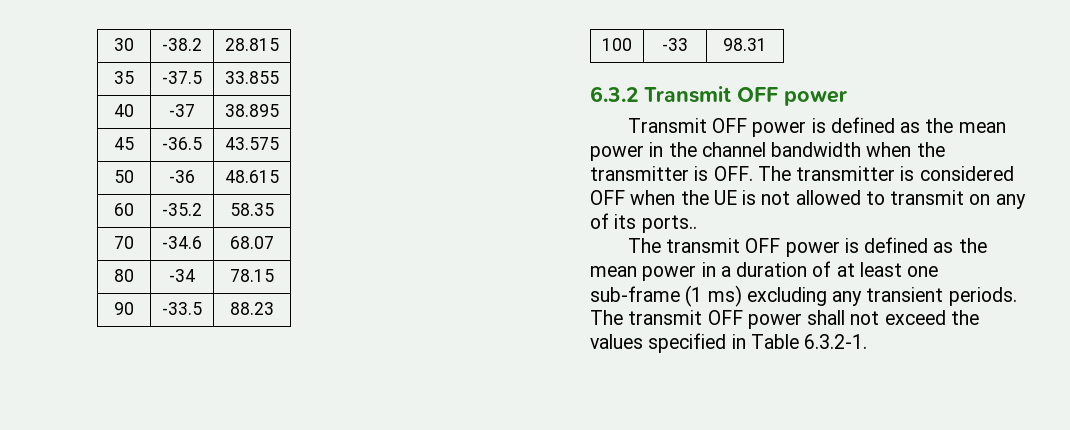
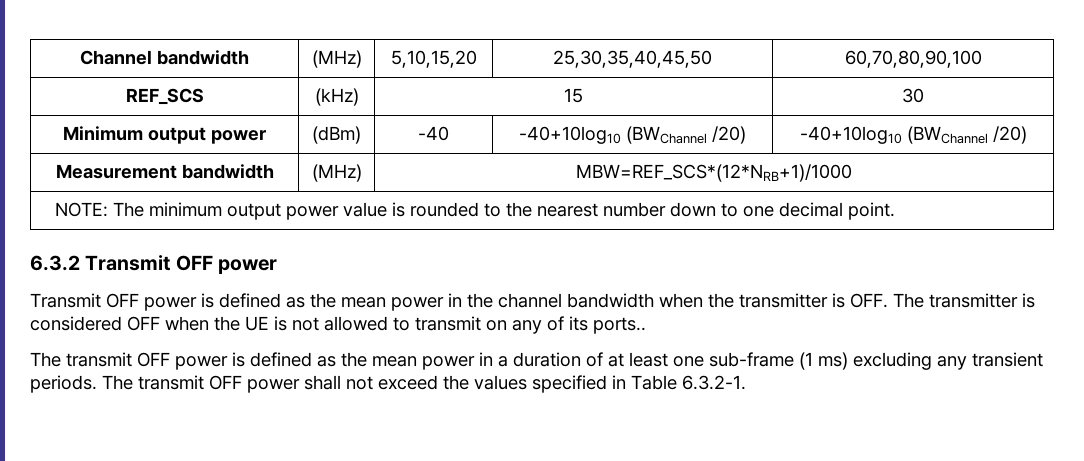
[114,38,134,51] [162,38,202,51] [225,38,279,51] [114,71,134,84] [162,71,202,84] [225,71,279,84] [114,104,134,117] [169,104,195,117] [225,104,279,117] [114,137,134,150] [162,137,202,150] [225,137,279,150] [114,170,134,183] [169,170,195,183] [225,170,279,183] [114,203,134,216] [162,203,202,216] [230,203,274,216] [114,236,134,249] [162,236,202,249] [230,236,274,249] [114,269,134,282] [169,269,195,282] [230,269,274,282] [114,302,134,315] [162,302,202,315] [230,302,274,315] [602,38,632,51] [662,38,688,51] [723,38,767,51] 30 | -38.2 | 28.815 // 35 | -37.5 | 33.855 // 40 | -37 | 38.895 // 45 | -36.5 | 43.575 // 50 | -36 | 48.615 // 60 | -35.2 | 58.35 // 70 | -34.6 | 68.07 // 80 | -34 | 78.15 // 90 | -33.5 | 88.23 // 100 | -33 | 98.31 -> [80,50,249,65] [311,50,362,68] [390,50,477,68] [553,50,713,68] [844,50,982,68] [125,88,204,105] [314,88,359,106] [564,88,584,103] [902,88,925,103] [63,126,266,144] [312,126,361,144] [418,126,449,141] [519,126,747,144] [799,126,1027,144] [55,164,274,179] [311,164,362,182] [576,164,853,182] [55,202,896,220] Channel bandwidth | (MHz) | 5,10,15,20 | 25,30,35,40,45,50 | 60,70,80,90,100 // REF_SCS | (kHz) | 15 | 30 // Minimum output power | (dBm) | -40 | -40+10log10 (BWChannel /20) | -40+10log10 (BWChannel /20) // Measurement bandwidth | (MHz) | MBW=REF_SCS*(12*NRB+1)/1000 // NOTE: The minimum output power value is rounded to the nearest number down to one decimal point.

